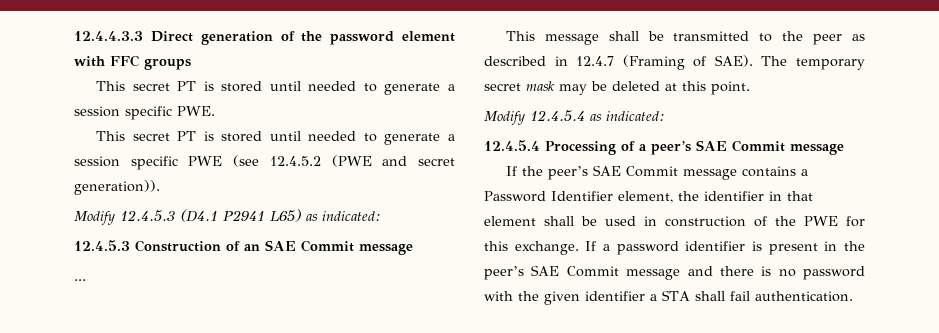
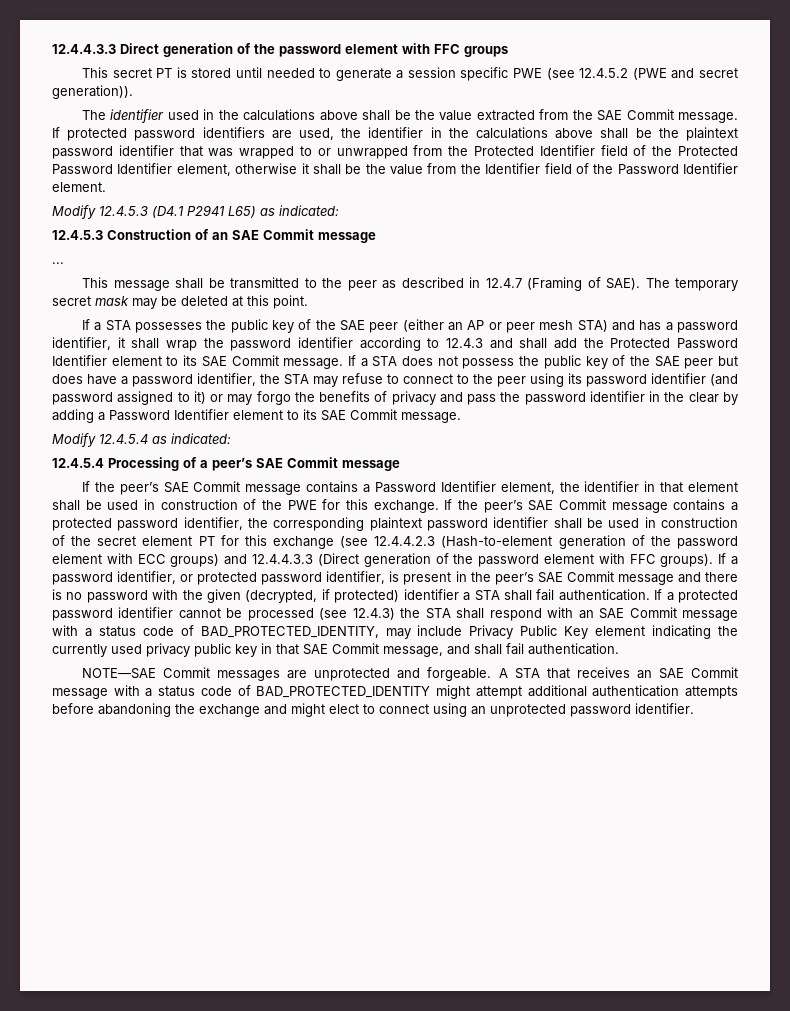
[95,81,456,95] [74,106,215,120] // This secret PT is stored until needed to generate a session specific PWE. -> (508, 51) none
(160, 187) none -> [82,109,739,123] [52,127,739,141] [52,145,738,159] [52,163,738,176] [52,182,106,192] // The identifier used in the calculations above shall be the value extracted from the SAE Commit message. If protected password identifiers are used, the identifier in the calculations above shall be the plaintext password identifier that was wrapped to or unwrapped from the Protected Identifier field of the Protected Password Identifier element, otherwise it shall be the value from the Identifier field of the Password Identifier element.
(750, 88) none -> [82,319,739,333] [52,337,738,351] [52,355,739,369] [52,373,738,387] [52,391,738,405] [52,409,461,423] // If a STA possesses the public key of the SAE peer (either an AP or peer mesh STA) and has a password identifier, it shall wrap the password identifier according to 12.4.3 and shall add the Protected Password Identifier element to its SAE Commit message. If a STA does not possess the public key of the SAE peer but does have a password identifier, the STA may refuse to connect to the peer using its password identifier (and password assigned to it) or may forgo the benefits of privacy and pass the password identifier in the clear by adding a Password Identifier element to its SAE Commit message.
[603,241,746,255] a password identifier -> [458,499,738,513] [52,517,739,531] [52,535,738,549] [52,553,738,567] [52,571,386,585] the peer’s SAE Commit message contains a protected password identifier, the corresponding plaintext password identifier shall be used in construction of the secret element PT for this exchange (see 12.4.4.2.3 (Hash-to-element generation of the password element with ECC groups) and 12.4.4.3.3 (Direct generation of the password element with FFC groups). If a password identifier, or protected password identifier,
(580, 298) none -> [245,589,400,603] (decrypted, if protected)
(853, 296) none -> [654,589,739,603] [52,607,738,621] [52,625,738,639] [52,643,619,657] [82,667,739,681] [52,685,739,699] [52,703,694,717] If a protected password identifier cannot be processed (see 12.4.3) the STA shall respond with an SAE Commit message with a status code of BAD_PROTECTED_IDENTITY, may include Privacy Public Key element indicating the currently used privacy public key in that SAE Commit message, and shall fail authentication. // NOTE—SAE Commit messages are unprotected and forgeable. A STA that receives an SAE Commit message with a status code of BAD_PROTECTED_IDENTITY might attempt additional authentication attempts before abandoning the exchange and might elect to connect using an unprotected password identifier.

